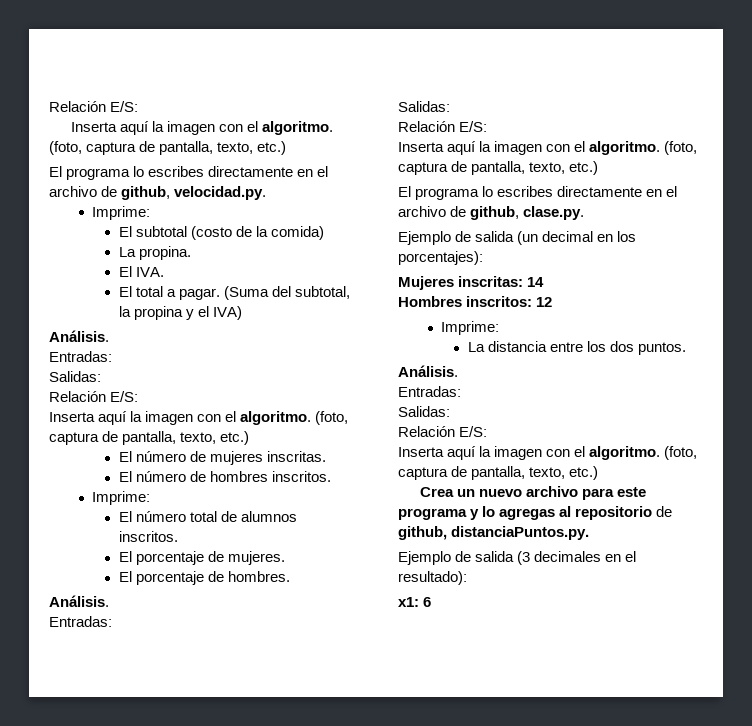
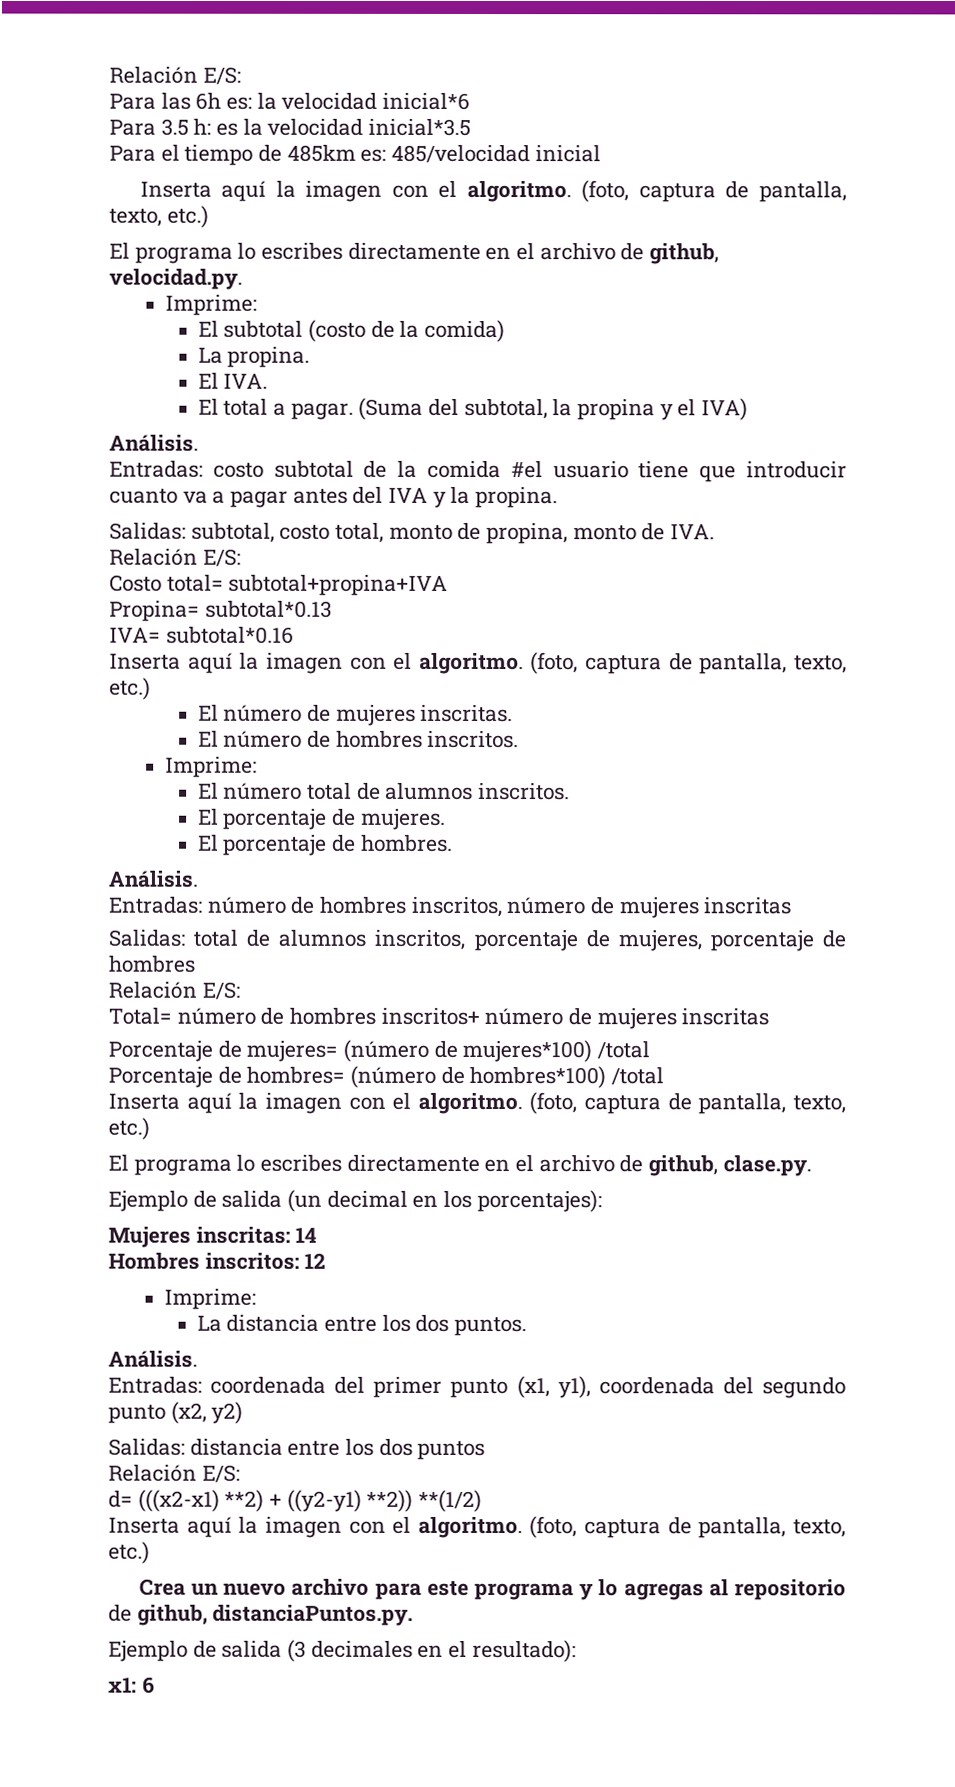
[49,101,139,112] Relación E/S: -> [109,66,241,85] [109,92,471,110] [109,118,472,136] [109,144,601,166] Relación E/S: // Para las 6h es: la velocidad inicial*6 // Para 3.5 h: es la velocidad inicial*3.5 // Para el tiempo de 485km es: 485/velocidad inicial
[49,371,101,382] [49,391,139,402] // Salidas: // Relación E/S: -> [212,460,847,483] [109,486,559,509] [109,522,716,545] [109,548,241,567] [109,574,449,596] [109,600,332,622] [109,626,294,644] costo subtotal de la comida #el usuario tiene que introducir cuanto va a pagar antes del IVA y la propina. // Salidas: subtotal, costo total, monto de propina, monto de IVA. // Relación E/S: // Costo total= subtotal+propina+IVA // Propina= subtotal*0.13 // IVA= subtotal*0.16
[398,101,450,112] [398,121,488,132] // Salidas: // Relación E/S: -> [206,896,792,919] [108,929,846,952] [108,955,195,973] [108,981,240,1000] [108,1007,770,1030] [108,1039,651,1063] [108,1065,665,1089] número de hombres inscritos, número de mujeres inscritas // Salidas: total de alumnos inscritos, porcentaje de mujeres, porcentaje de hombres // Relación E/S: // Total= número de hombres inscritos+ número de mujeres inscritas // Porcentaje de mujeres= (número de mujeres*100) /total // Porcentaje de hombres= (número de hombres*100) /total
[398,406,450,417] [398,426,488,437] // Salidas: // Relación E/S: -> [210,1376,846,1399] [108,1401,244,1424] [108,1438,486,1461] [108,1464,240,1483] [108,1489,483,1513] coordenada del primer punto (x1, y1), coordenada del segundo punto (x2, y2) // Salidas: distancia entre los dos puntos // Relación E/S: // d= (((x2-x1) **2) + ((y2-y1) **2)) **(1/2)

